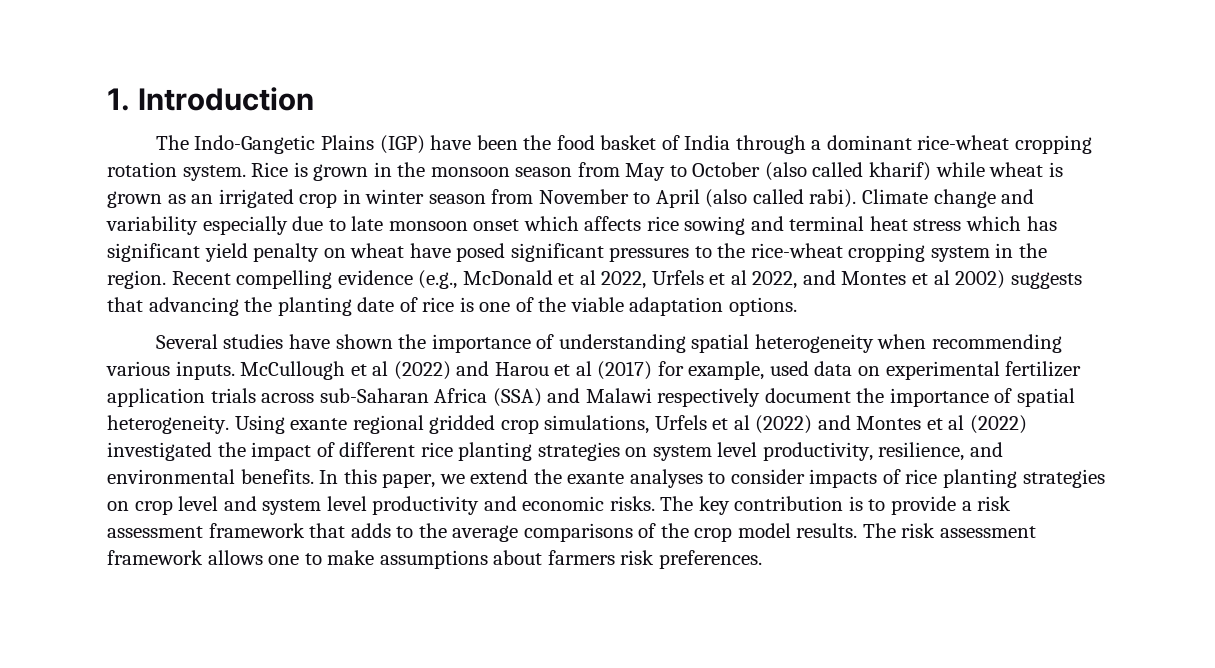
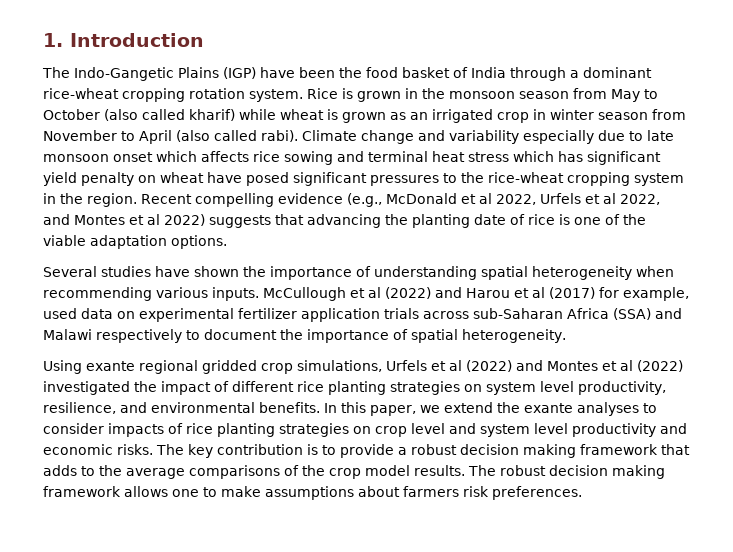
[955,270,1006,289] 2002) -> [164,214,205,226] 2022)
(761, 397) none -> [186,330,200,340] to
(229, 424) none -> (566, 336) //
[977,496,1012,511] [107,526,203,538] risk assessment -> [411,444,576,458] robust decision making
[901,523,1037,538] risk assessment -> [500,465,665,479] robust decision making

